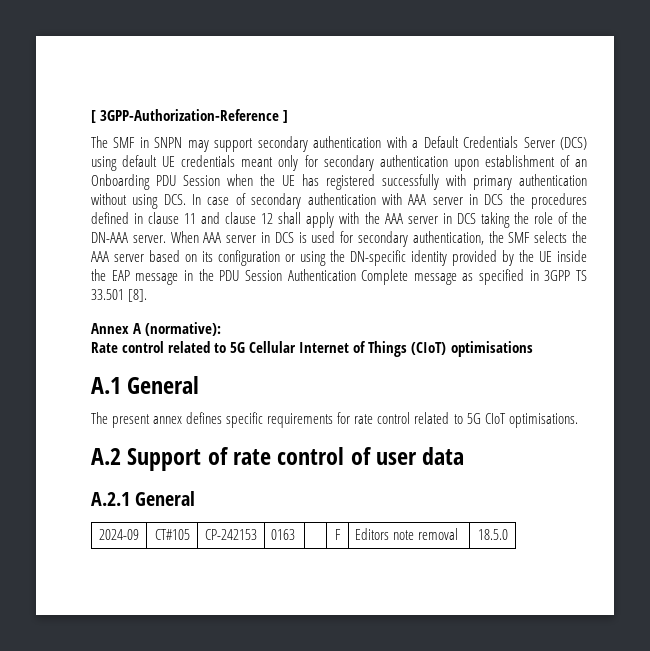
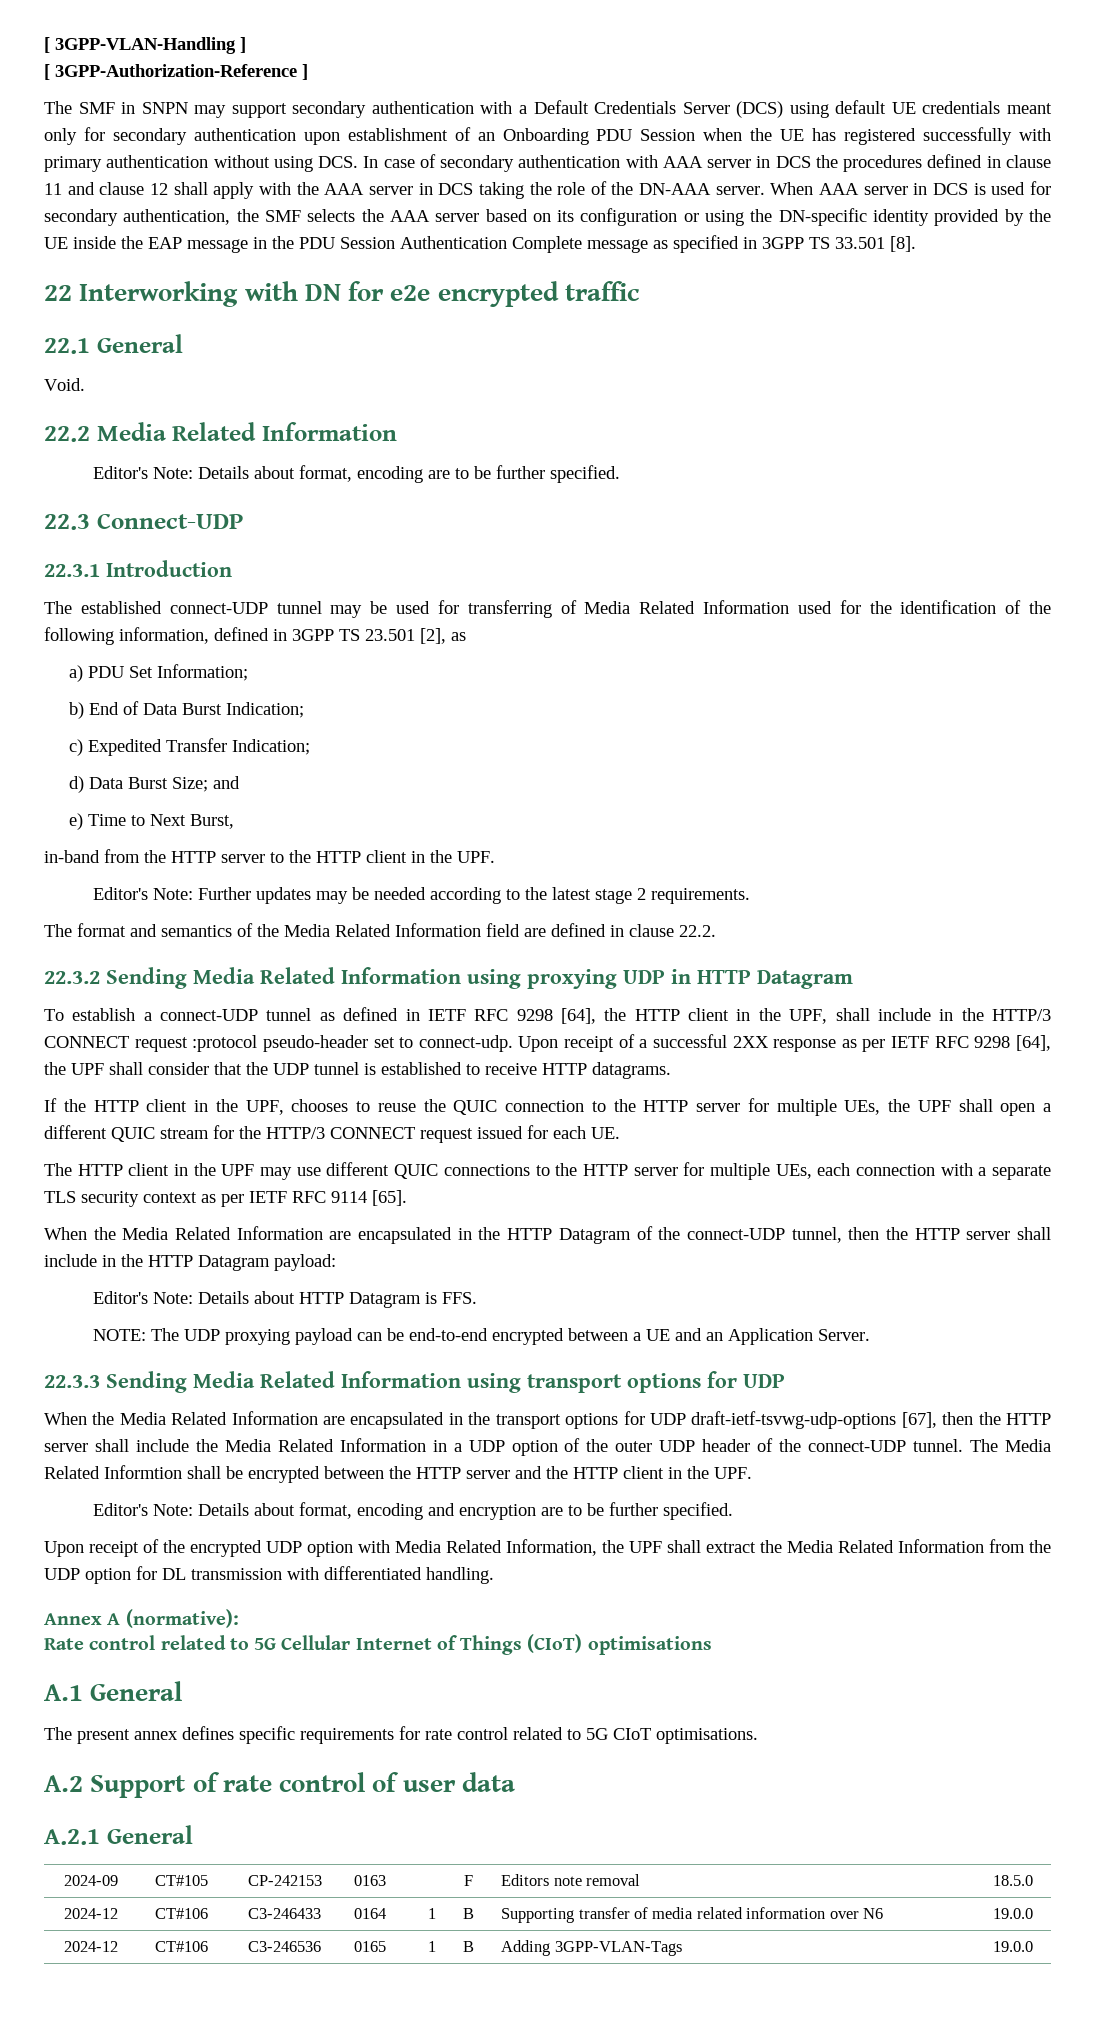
[91,110,96,123] [ -> [44,37,246,54] [44,64,50,80] [ 3GPP-VLAN-Handling ] // [
(148, 295) none -> [44,281,640,307] [44,334,183,354] [44,378,85,391] [44,422,397,442] [93,465,621,483] [44,513,244,530] [44,560,232,577] [44,600,1052,618] [44,627,466,645] [68,664,248,682] [68,701,304,719] [68,738,310,756] [68,776,240,793] [68,813,234,830] [44,849,495,863] [93,887,751,904] [44,923,716,937] [44,967,853,989] [44,1007,1051,1024] [44,1034,1052,1052] [44,1062,671,1079] [44,1098,1051,1116] [44,1125,620,1143] [44,1162,1051,1180] [44,1190,407,1207] [44,1226,1052,1244] [44,1254,336,1271] [93,1291,478,1308] [93,1328,871,1345] [44,1371,785,1393] [44,1411,1051,1429] [44,1438,1052,1456] [44,1465,752,1483] [93,1502,734,1520] [44,1539,1051,1557] [44,1566,494,1584] // 22 Interworking with DN for e2e encrypted traffic // 22.1 General // Void. // 22.2 Media Related Information // Editor's Note: Details about format, encoding are to be further specified. // 22.3 Connect-UDP // 22.3.1 Introduction // The established connect-UDP tunnel may be used for transferring of Media Related Information used for the identification of the following information, defined in 3GPP TS 23.501 [2], as // a) PDU Set Information; // b) End of Data Burst Indication; // c) Expedited Transfer Indication; // d) Data Burst Size; and // e) Time to Next Burst, // in-band from the HTTP server to the HTTP client in the UPF. // Editor's Note: Further updates may be needed according to the latest stage 2 requirements. // The format and semantics of the Media Related Information field are defined in clause 22.2. // 22.3.2 Sending Media Related Information using proxying UDP in HTTP Datagram // To establish a connect-UDP tunnel as defined in IETF RFC 9298 [64], the HTTP client in the UPF, shall include in the HTTP/3 CONNECT request :protocol pseudo-header set to connect-udp. Upon receipt of a successful 2XX response as per IETF RFC 9298 [64], the UPF shall consider that the UDP tunnel is established to receive HTTP datagrams. // If the HTTP client in the UPF, chooses to reuse the QUIC connection to the HTTP server for multiple UEs, the UPF shall open a different QUIC stream for the HTTP/3 CONNECT request issued for each UE. // The HTTP client in the UPF may use different QUIC connections to the HTTP server for multiple UEs, each connection with a separate TLS security context as per IETF RFC 9114 [65]. // When the Media Related Information are encapsulated in the HTTP Datagram of the connect-UDP tunnel, then the HTTP server shall include in the HTTP Datagram payload: // Editor's Note: Details about HTTP Datagram is FFS. // NOTE: The UDP proxying payload can be end-to-end encrypted between a UE and an Application Server. // 22.3.3 Sending Media Related Information using transport options for UDP // When the Media Related Information are encapsulated in the transport options for UDP draft-ietf-tsvwg-udp-options [67], then the HTTP server shall include the Media Related Information in a UDP option of the outer UDP header of the connect-UDP tunnel. The Media Related Informtion shall be encrypted between the HTTP server and the HTTP client in the UPF. // Editor's Note: Details about format, encoding and encryption are to be further specified. // Upon receipt of the encrypted UDP option with Media Related Information, the UPF shall extract the Media Related Information from the UDP option for DL transmission with differentiated handling.
(508, 534) none -> [63,1908,118,1919] [155,1908,208,1919] [248,1908,321,1919] [354,1908,387,1919] [427,1908,436,1919] [463,1908,474,1919] [501,1907,884,1923] [992,1908,1033,1919] [63,1941,118,1952] [155,1941,208,1952] [248,1941,321,1952] [354,1941,387,1952] [427,1941,436,1952] [463,1941,474,1952] [501,1940,682,1956] [992,1941,1033,1952] // 2024-12 | CT#106 | C3-246433 | 0164 | 1 | B | Supporting transfer of media related information over N6 | 19.0.0 // 2024-12 | CT#106 | C3-246536 | 0165 | 1 | B | Adding 3GPP-VLAN-Tags | 19.0.0

